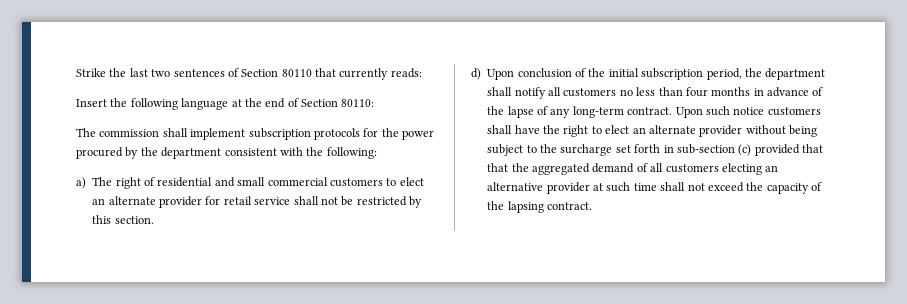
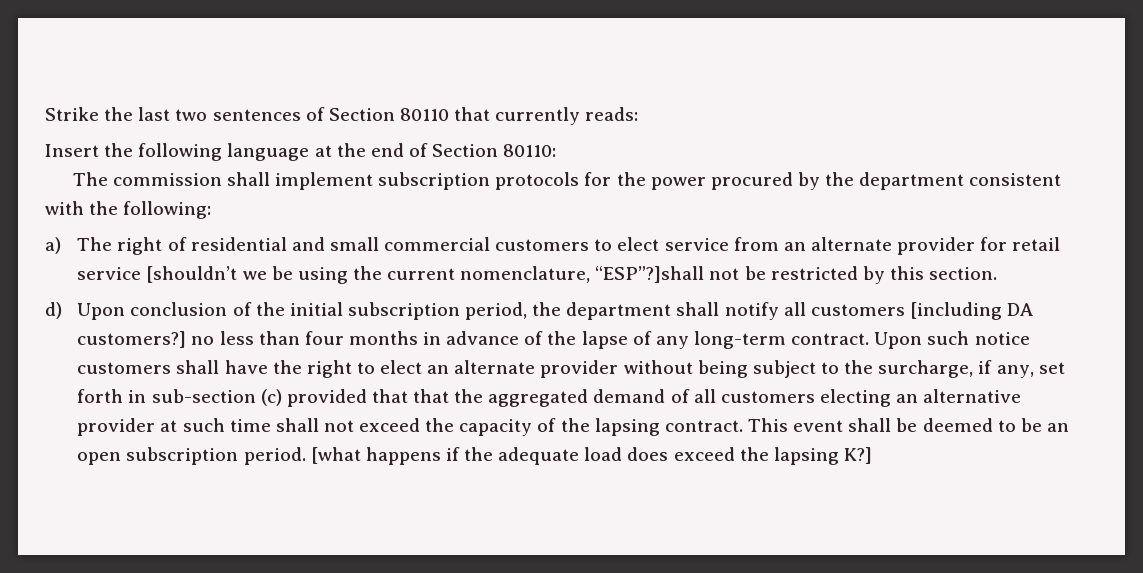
(424, 181) none -> [664,237,779,251] service from
[293,196,319,205] shall -> [146,266,705,284] [shouldn’t we be using the current nomenclature, “ESP”?]shall
(617, 92) none -> [909,302,1034,320] [77,331,187,348] [including DA customers?]
[560,144,613,156] surcharge -> [878,360,1034,378] surcharge, if any,
(592, 206) none -> [747,418,1069,432] [77,447,872,465] This event shall be deemed to be an open subscription period. [what happens if the adequate load does exceed the lapsing K?]

